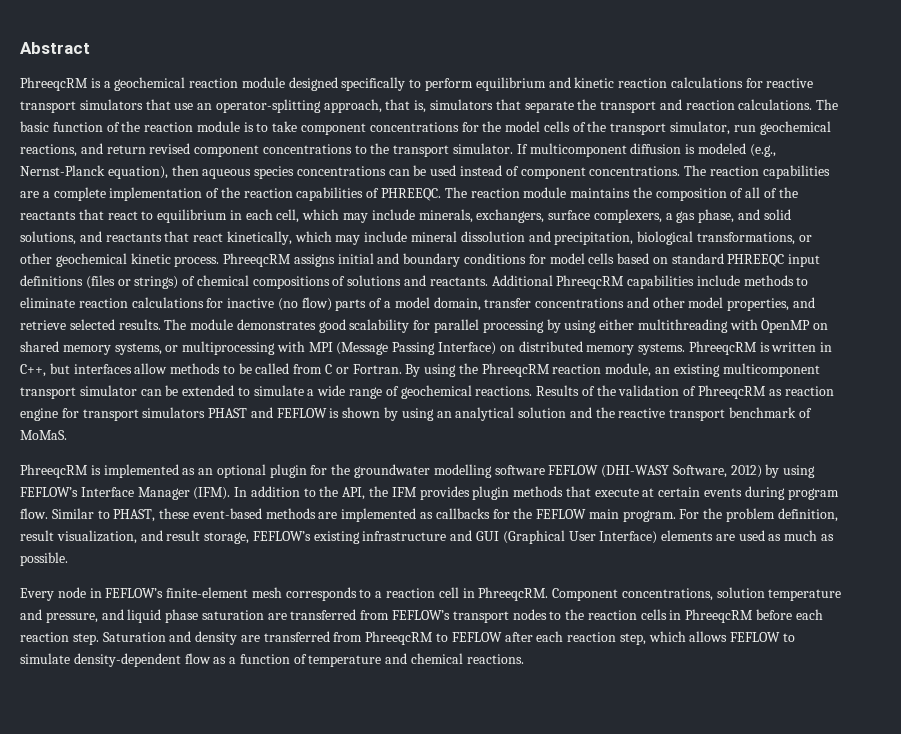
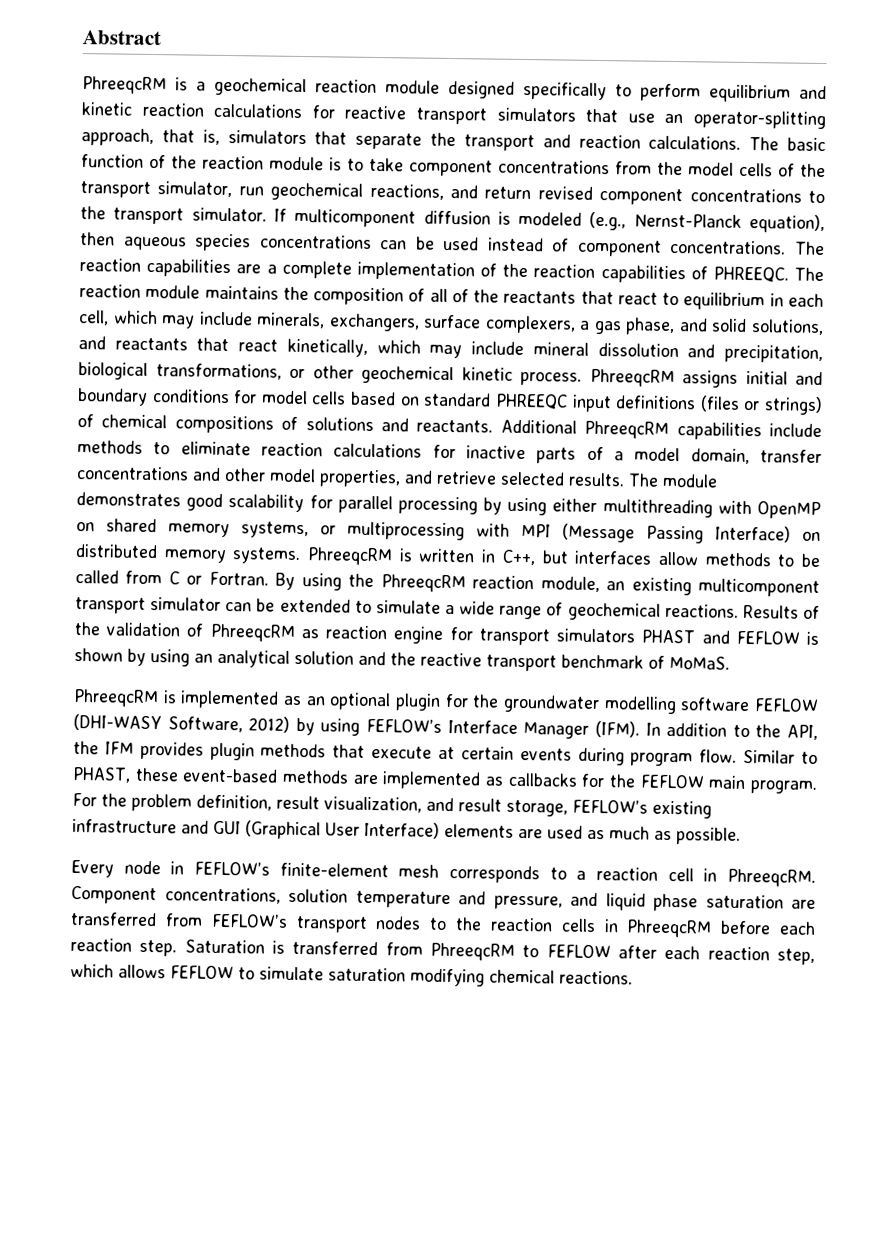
[461,122,479,132] for -> [615,161,652,175] from
[277,297,332,311] (no flow) -> (526, 452) none
[169,631,260,645] and density are -> [272,940,285,954] is
[73,653,408,667] density-dependent flow as a function of temperature and -> [328,967,485,987] saturation modifying

